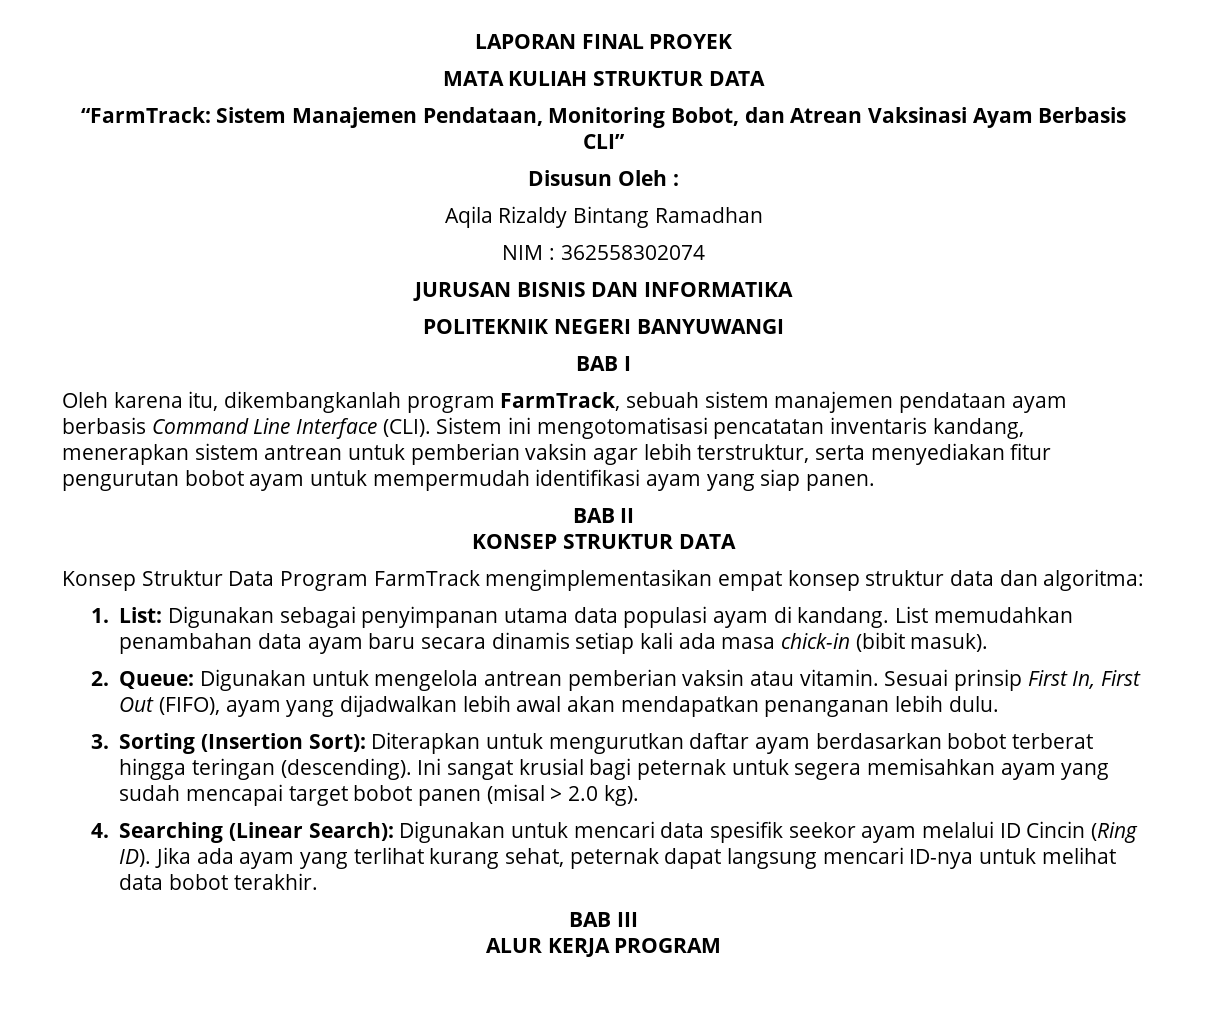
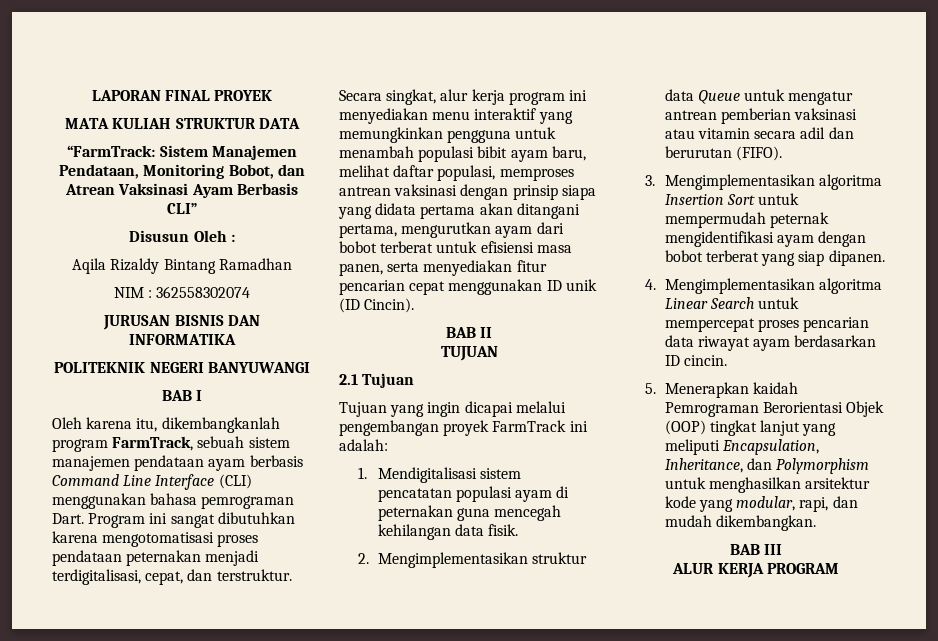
[382,417,1024,439] [62,443,1052,465] [62,469,876,491] [572,508,635,523] [472,534,736,549] [62,569,1145,591] [90,606,1073,628] [119,632,989,654] [90,669,1142,691] [119,695,999,717] [90,732,1094,754] [119,758,1110,780] [119,784,639,806] [90,821,1139,843] [119,847,1116,869] [119,873,318,890] (CLI). Sistem ini mengotomatisasi pencatatan inventaris kandang, menerapkan sistem antrean untuk pemberian vaksin agar lebih terstruktur, serta menyediakan fitur pengurutan bobot ayam untuk mempermudah identifikasi ayam yang siap panen. // BAB II // KONSEP STRUKTUR DATA // Konsep Struktur Data Program FarmTrack mengimplementasikan empat konsep struktur data dan algoritma: // 1. List: Digunakan sebagai penyimpanan utama data populasi ayam di kandang. List memudahkan penambahan data ayam baru secara dinamis setiap kali ada masa chick-in (bibit masuk). // 2. Queue: Digunakan untuk mengelola antrean pemberian vaksin atau vitamin. Sesuai prinsip First In, First Out (FIFO), ayam yang dijadwalkan lebih awal akan mendapatkan penanganan lebih dulu. // 3. Sorting (Insertion Sort): Diterapkan untuk mengurutkan daftar ayam berdasarkan bobot terberat hingga teringan (descending). Ini sangat krusial bagi peternak untuk segera memisahkan ayam yang sudah mencapai target bobot panen (misal > 2.0 kg). // 4. Searching (Linear Search): Digunakan untuk mencari data spesifik seekor ayam melalui ID Cincin (Ring ID). Jika ada ayam yang terlihat kurang sehat, peternak dapat langsung mencari ID-nya untuk melihat data bobot terakhir. -> [218,474,252,489] [52,493,295,509] [52,512,295,528] [52,531,259,547] [52,550,260,566] [52,569,292,585] [339,89,587,105] [339,108,573,124] [339,127,557,143] [339,146,586,162] [339,165,574,181] [339,184,596,200] [338,203,580,219] [339,222,564,238] [339,241,572,253] [339,260,547,276] [339,279,597,295] [339,298,415,313] [445,327,493,338] [440,346,498,361] [339,373,415,388] [339,401,566,417] [339,420,588,436] [339,439,388,451] [358,467,522,483] [377,486,570,502] [377,505,562,521] [377,524,519,540] [358,552,588,568] [664,89,854,105] [664,108,858,124] [664,127,854,139] [664,146,783,161] [645,174,883,190] [664,193,800,205] [664,212,830,228] [664,231,867,247] [664,250,885,266] [645,278,883,294] [664,297,800,309] [664,317,870,332] [664,335,877,351] [664,355,728,366] [645,382,799,398] [664,401,885,417] [664,420,837,436] [664,439,820,455] [664,458,870,474] [664,477,871,493] [664,496,858,512] [664,515,817,531] (CLI) menggunakan bahasa pemrograman Dart. Program ini sangat dibutuhkan karena mengotomatisasi proses pendataan peternakan menjadi terdigitalisasi, cepat, dan terstruktur. Secara singkat, alur kerja program ini menyediakan menu interaktif yang memungkinkan pengguna untuk menambah populasi bibit ayam baru, melihat daftar populasi, memproses antrean vaksinasi dengan prinsip siapa yang didata pertama akan ditangani pertama, mengurutkan ayam dari bobot terberat untuk efisiensi masa panen, serta menyediakan fitur pencarian cepat menggunakan ID unik (ID Cincin). // BAB II // TUJUAN // 2.1 Tujuan // Tujuan yang ingin dicapai melalui pengembangan proyek FarmTrack ini adalah: // 1. Mendigitalisasi sistem pencatatan populasi ayam di peternakan guna mencegah kehilangan data fisik. // 2. Mengimplementasikan struktur data Queue untuk mengatur antrean pemberian vaksinasi atau vitamin secara adil dan berurutan (FIFO). // 3. Mengimplementasikan algoritma Insertion Sort untuk mempermudah peternak mengidentifikasi ayam dengan bobot terberat yang siap dipanen. // 4. Mengimplementasikan algoritma Linear Search untuk mempercepat proses pencarian data riwayat ayam berdasarkan ID cincin. // 5. Menerapkan kaidah Pemrograman Berorientasi Objek (OOP) tingkat lanjut yang meliputi Encapsulation, Inheritance, dan Polymorphism untuk menghasilkan arsitektur kode yang modular, rapi, dan mudah dikembangkan.

